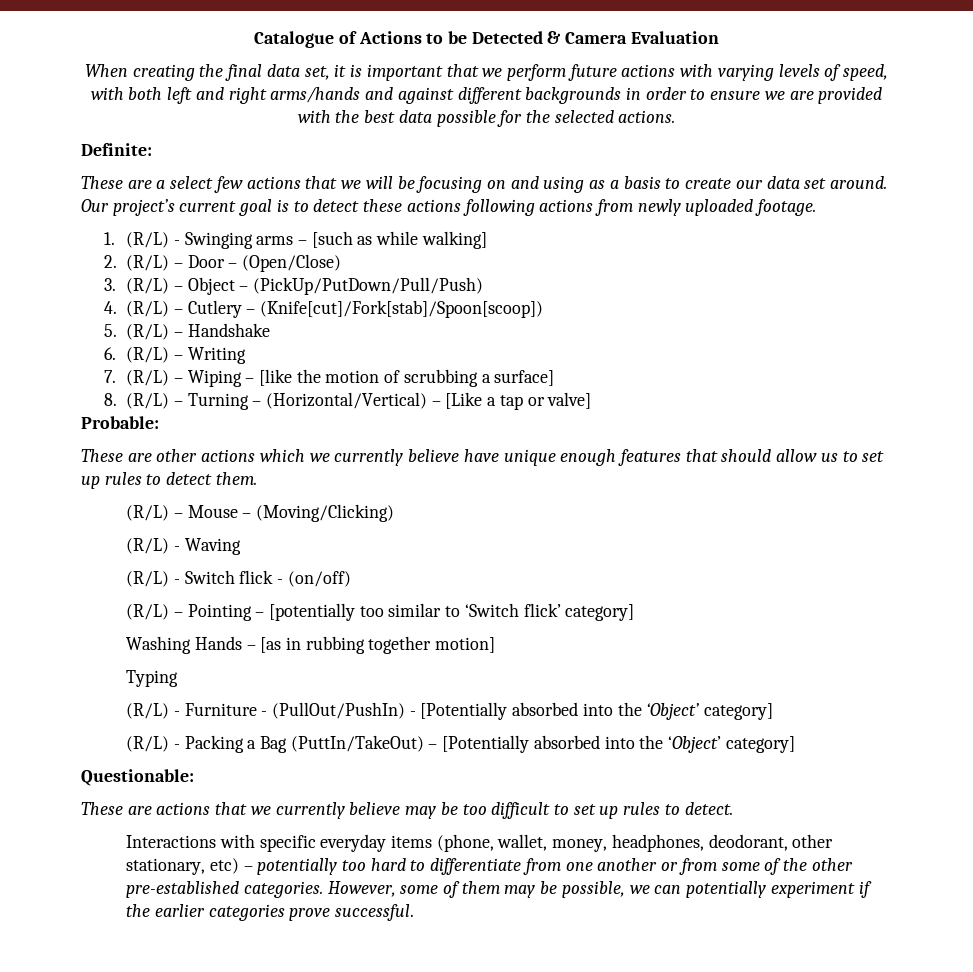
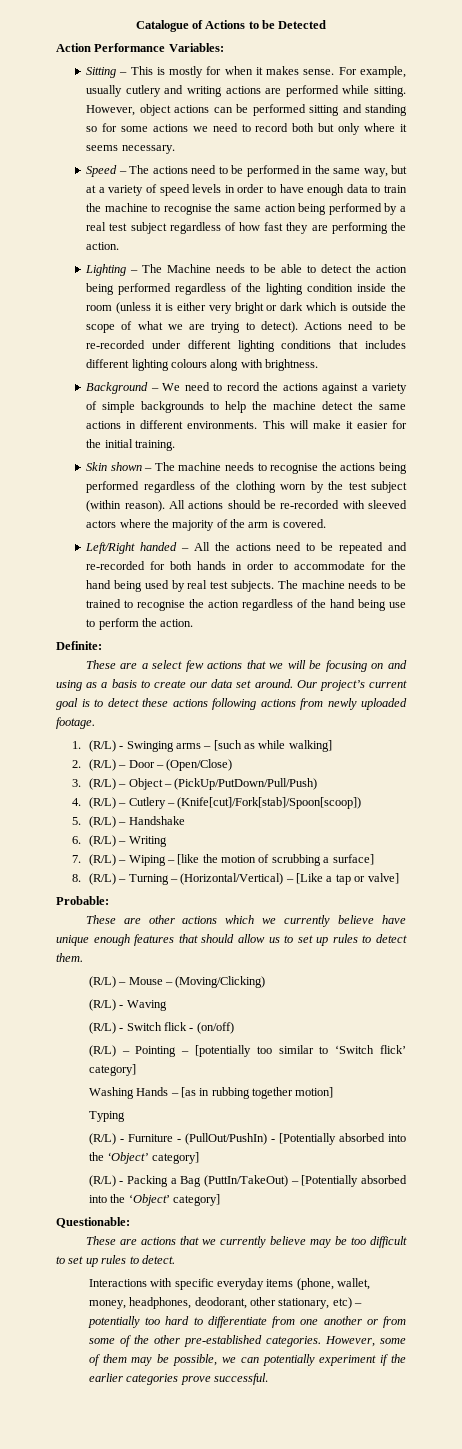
[547,31,719,44] [84,64,889,81] [90,87,883,104] [297,110,676,127] & Camera Evaluation // When creating the final data set, it is important that we perform future actions with varying levels of speed, with both left and right arms/hands and against different backgrounds in order to ensure we are provided with the best data possible for the selected actions. -> [56,43,224,52] [86,66,406,78] [86,85,406,97] [86,104,407,116] [86,123,407,135] [86,145,175,154] [86,165,408,177] [86,184,407,196] [86,203,406,215] [86,222,406,234] [86,242,120,250] [85,264,407,276] [86,283,406,295] [86,302,406,314] [86,321,406,333] [86,340,406,352] [86,359,319,371] [86,382,407,394] [86,401,406,413] [86,420,408,429] [86,439,175,451] [86,462,408,474] [86,481,407,493] [86,500,407,512] [86,519,327,531] [85,542,408,554] [86,561,406,570] [86,580,406,592] [86,599,406,611] [86,618,194,630] // Action Performance Variables: // Sitting – This is mostly for when it makes sense. For example, usually cutlery and writing actions are performed while sitting. However, object actions can be performed sitting and standing so for some actions we need to record both but only where it seems necessary. // Speed – The actions need to be performed in the same way, but at a variety of speed levels in order to have enough data to train the machine to recognise the same action being performed by a real test subject regardless of how fast they are performing the action. // Lighting – The Machine needs to be able to detect the action being performed regardless of the lighting condition inside the room (unless it is either very bright or dark which is outside the scope of what we are trying to detect). Actions need to be re-recorded under different lighting conditions that includes different lighting colours along with brightness. // Background – We need to record the actions against a variety of simple backgrounds to help the machine detect the same actions in different environments. This will make it easier for the initial training. // Skin shown – The machine needs to recognise the actions being performed regardless of the clothing worn by the test subject (within reason). All actions should be re-recorded with sleeved actors where the majority of the arm is covered. // Left/Right handed – All the actions need to be repeated and re-recorded for both hands in order to accommodate for the hand being used by real test subjects. The machine needs to be trained to recognise the action regardless of the hand being use to perform the action.

